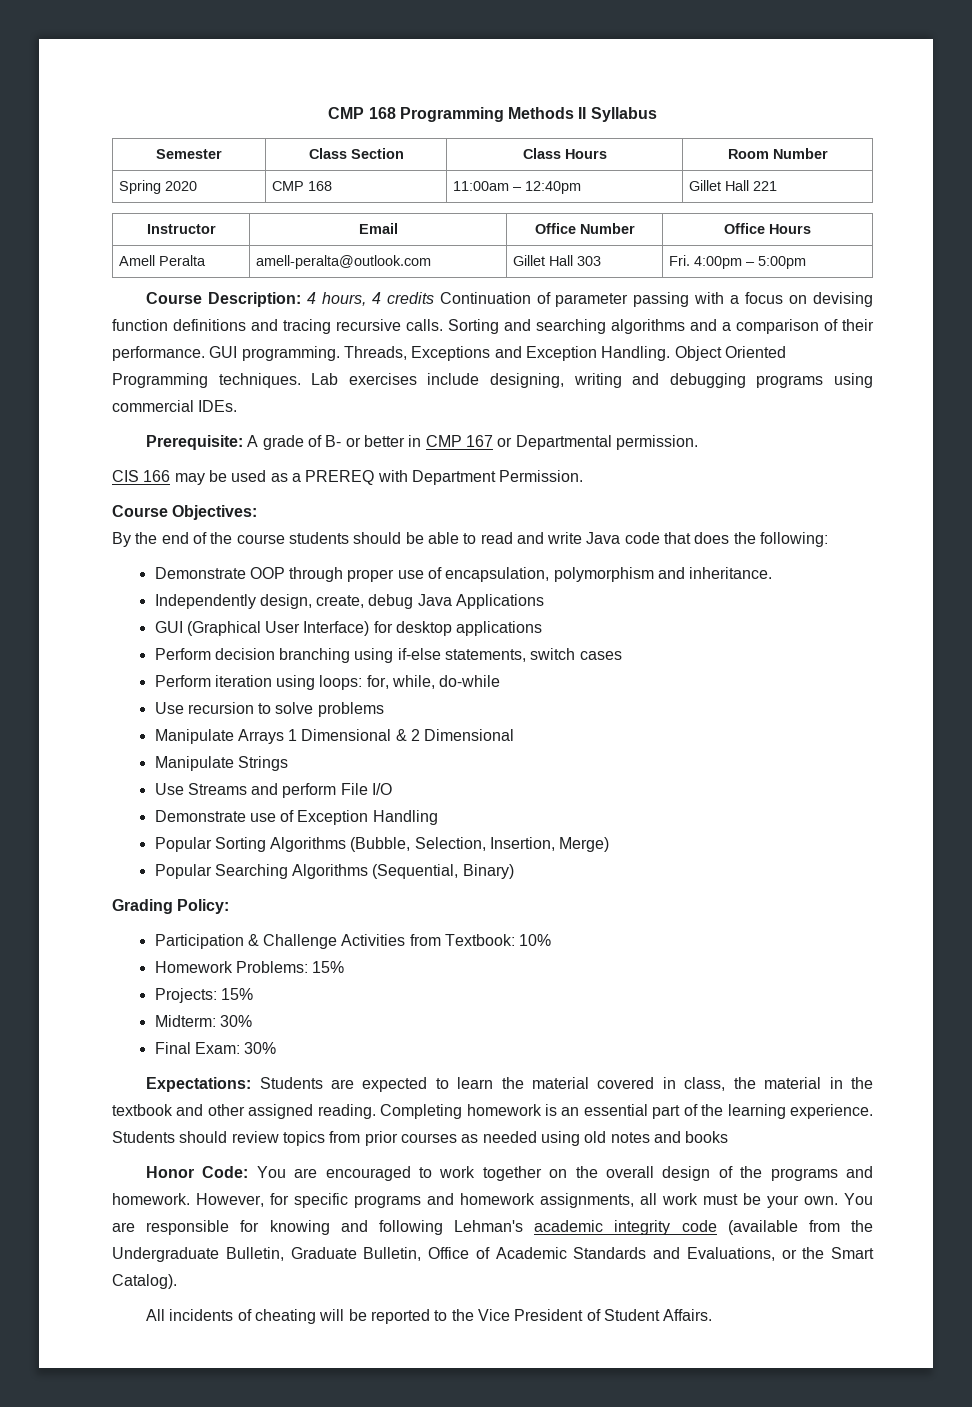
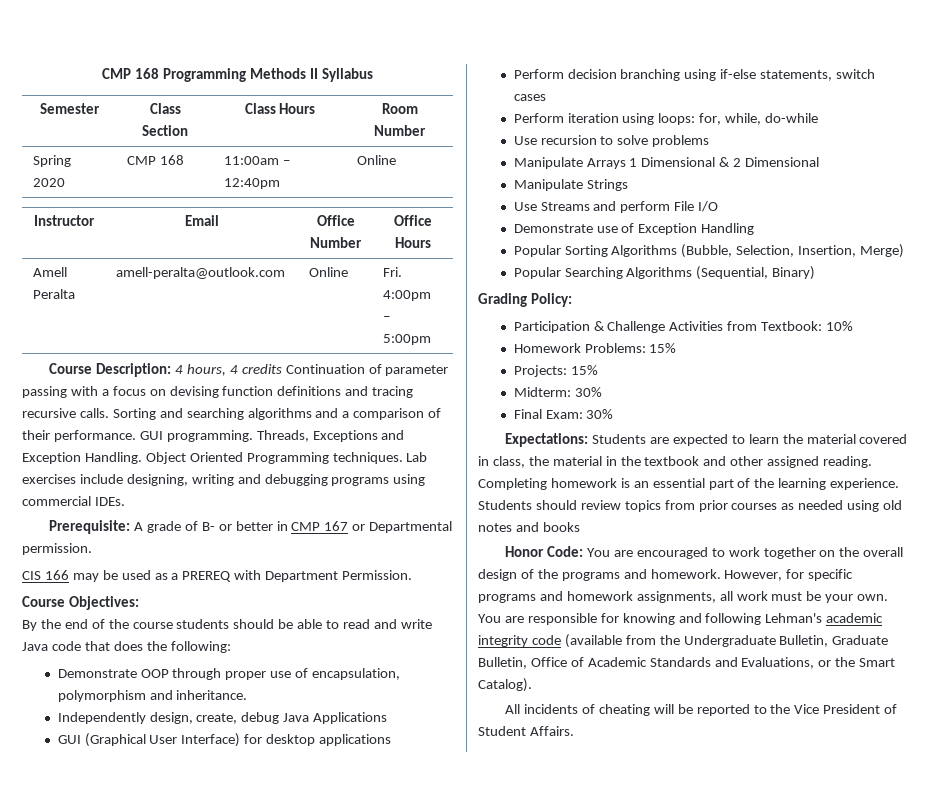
[688,180,777,191] Gillet Hall 221 -> [357,155,397,165] Online
[512,255,601,266] Gillet Hall 303 -> [309,267,349,277] Online

